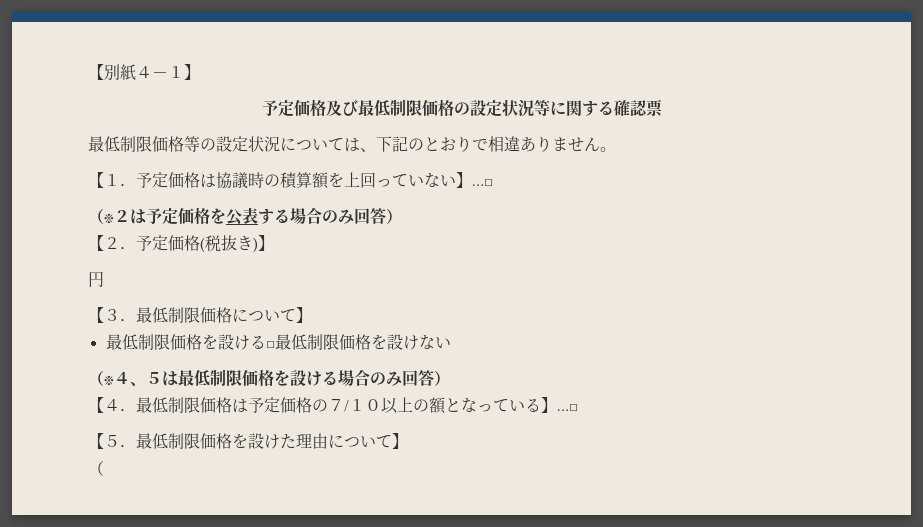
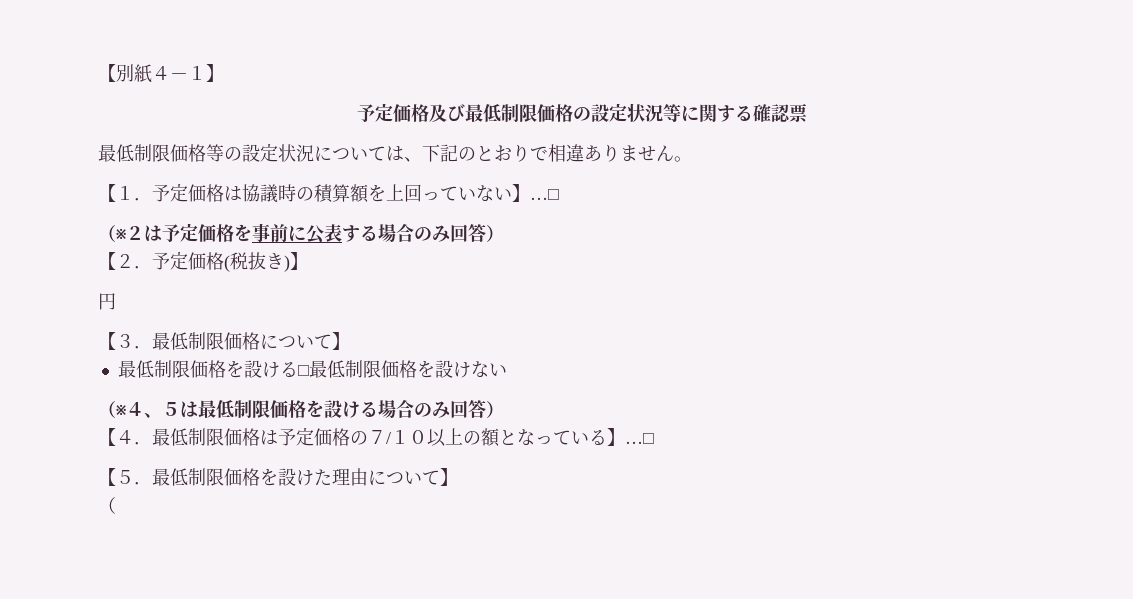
(226, 216) none -> [252,223,306,242] 事前に

